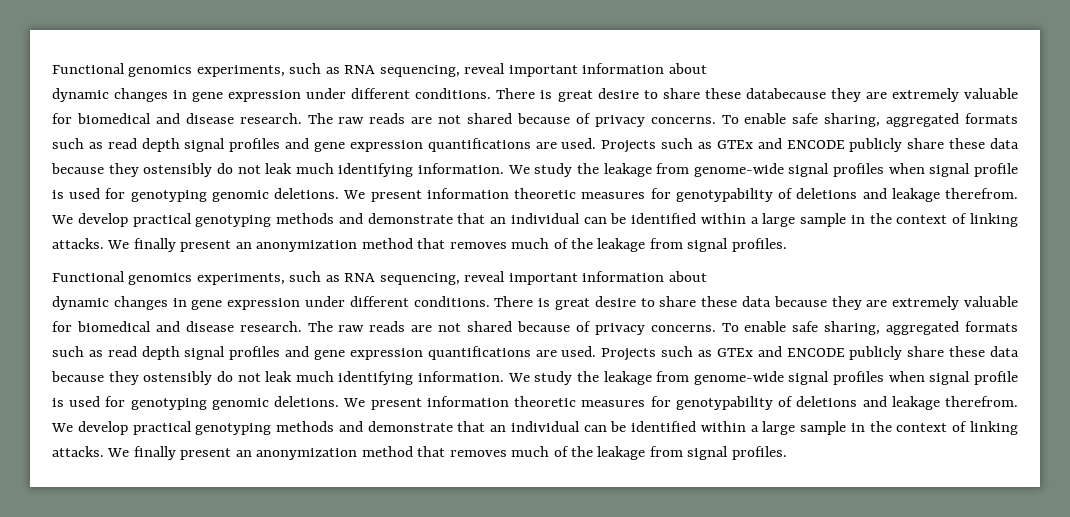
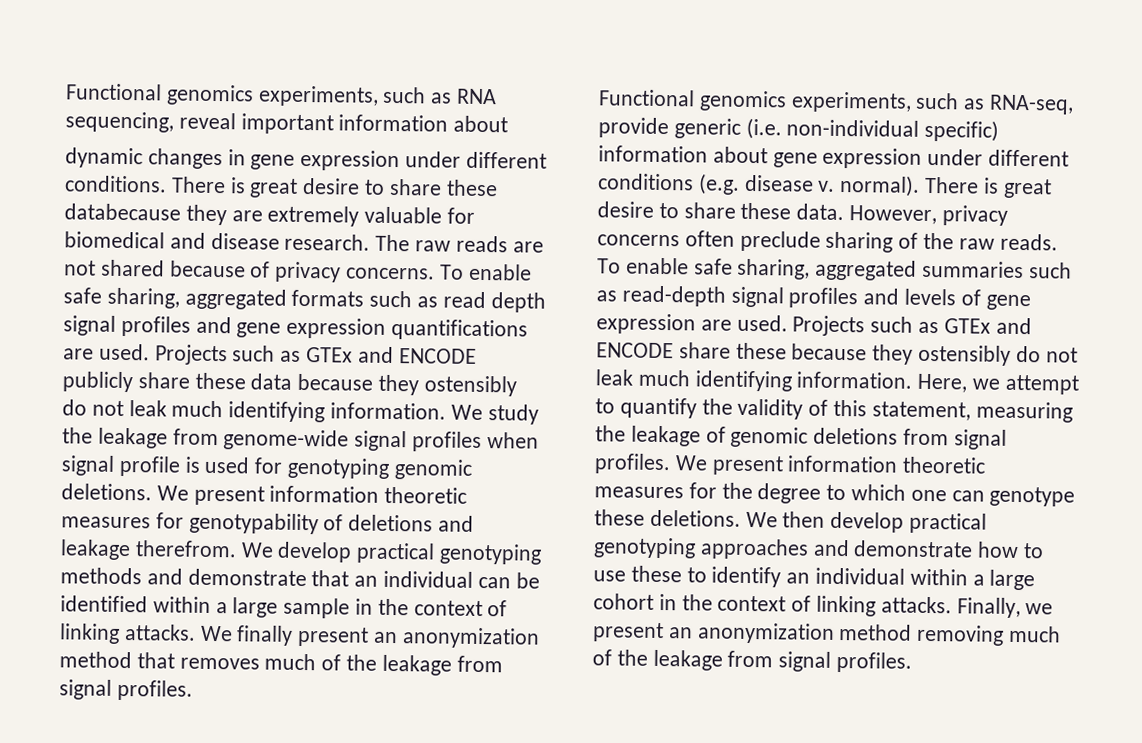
[344,271,707,285] [52,296,1018,310] [52,321,1018,335] [52,346,1020,361] [51,371,1019,385] [52,396,1019,410] [51,421,1019,435] [52,446,507,460] RNA sequencing, reveal important information about // dynamic changes in gene expression under different conditions. There is great desire to share these data because they are extremely valuable for biomedical and disease research. The raw reads are not shared because of privacy concerns. To enable safe sharing, aggregated formats such as read depth signal profiles and gene expression quantifications are used. Projects such as GTEx and ENCODE publicly share these data because they ostensibly do not leak much identifying information. We study the leakage from genome-wide signal profiles when signal profile is used for genotyping genomic deletions. We present information theoretic measures for genotypability of deletions and leakage therefrom. We develop practical genotyping methods and demonstrate that an individual can be identified within a large sample in the context of linking attacks. We finally present an anonymization method that removes -> [989,94,1075,115] [598,117,1000,142] [598,145,1070,169] [598,173,1052,199] [597,201,1008,226] [597,230,1058,253] [597,257,1072,281] [596,285,1031,311] [596,313,1032,337] [596,342,1078,366] [595,369,1079,395] [595,397,1073,423] [595,425,1007,450] [594,453,987,476] [594,482,1076,507] [594,509,988,534] [593,537,1045,560] [593,565,1036,591] [593,593,1054,619] [592,622,1005,646] RNA-seq, provide generic (i.e. non-individual specific) information about gene expression under different conditions (e.g. disease v. normal). There is great desire to share these data. However, privacy concerns often preclude sharing of the raw reads. To enable safe sharing, aggregated summaries such as read-depth signal profiles and levels of gene expression are used. Projects such as GTEx and ENCODE share these because they ostensibly do not leak much identifying information. Here, we attempt to quantify the validity of this statement, measuring the leakage of genomic deletions from signal profiles. We present information theoretic measures for the degree to which one can genotype these deletions. We then develop practical genotyping approaches and demonstrate how to use these to identify an individual within a large cohort in the context of linking attacks. Finally, we present an anonymization method removing

